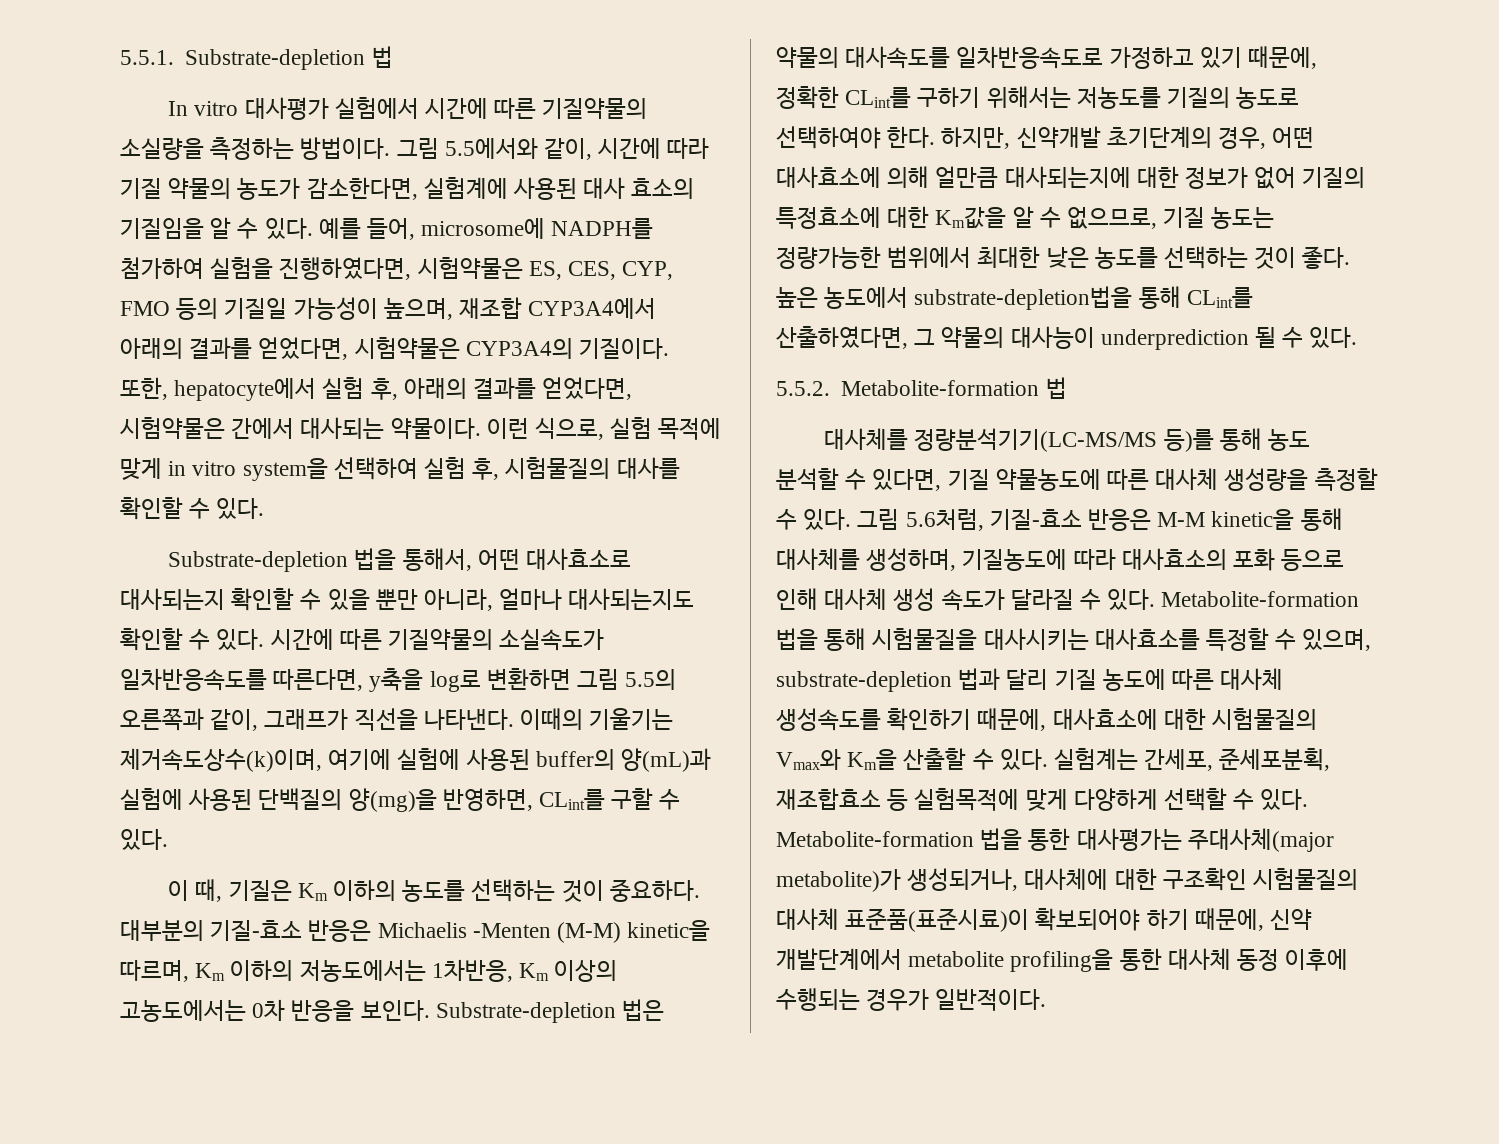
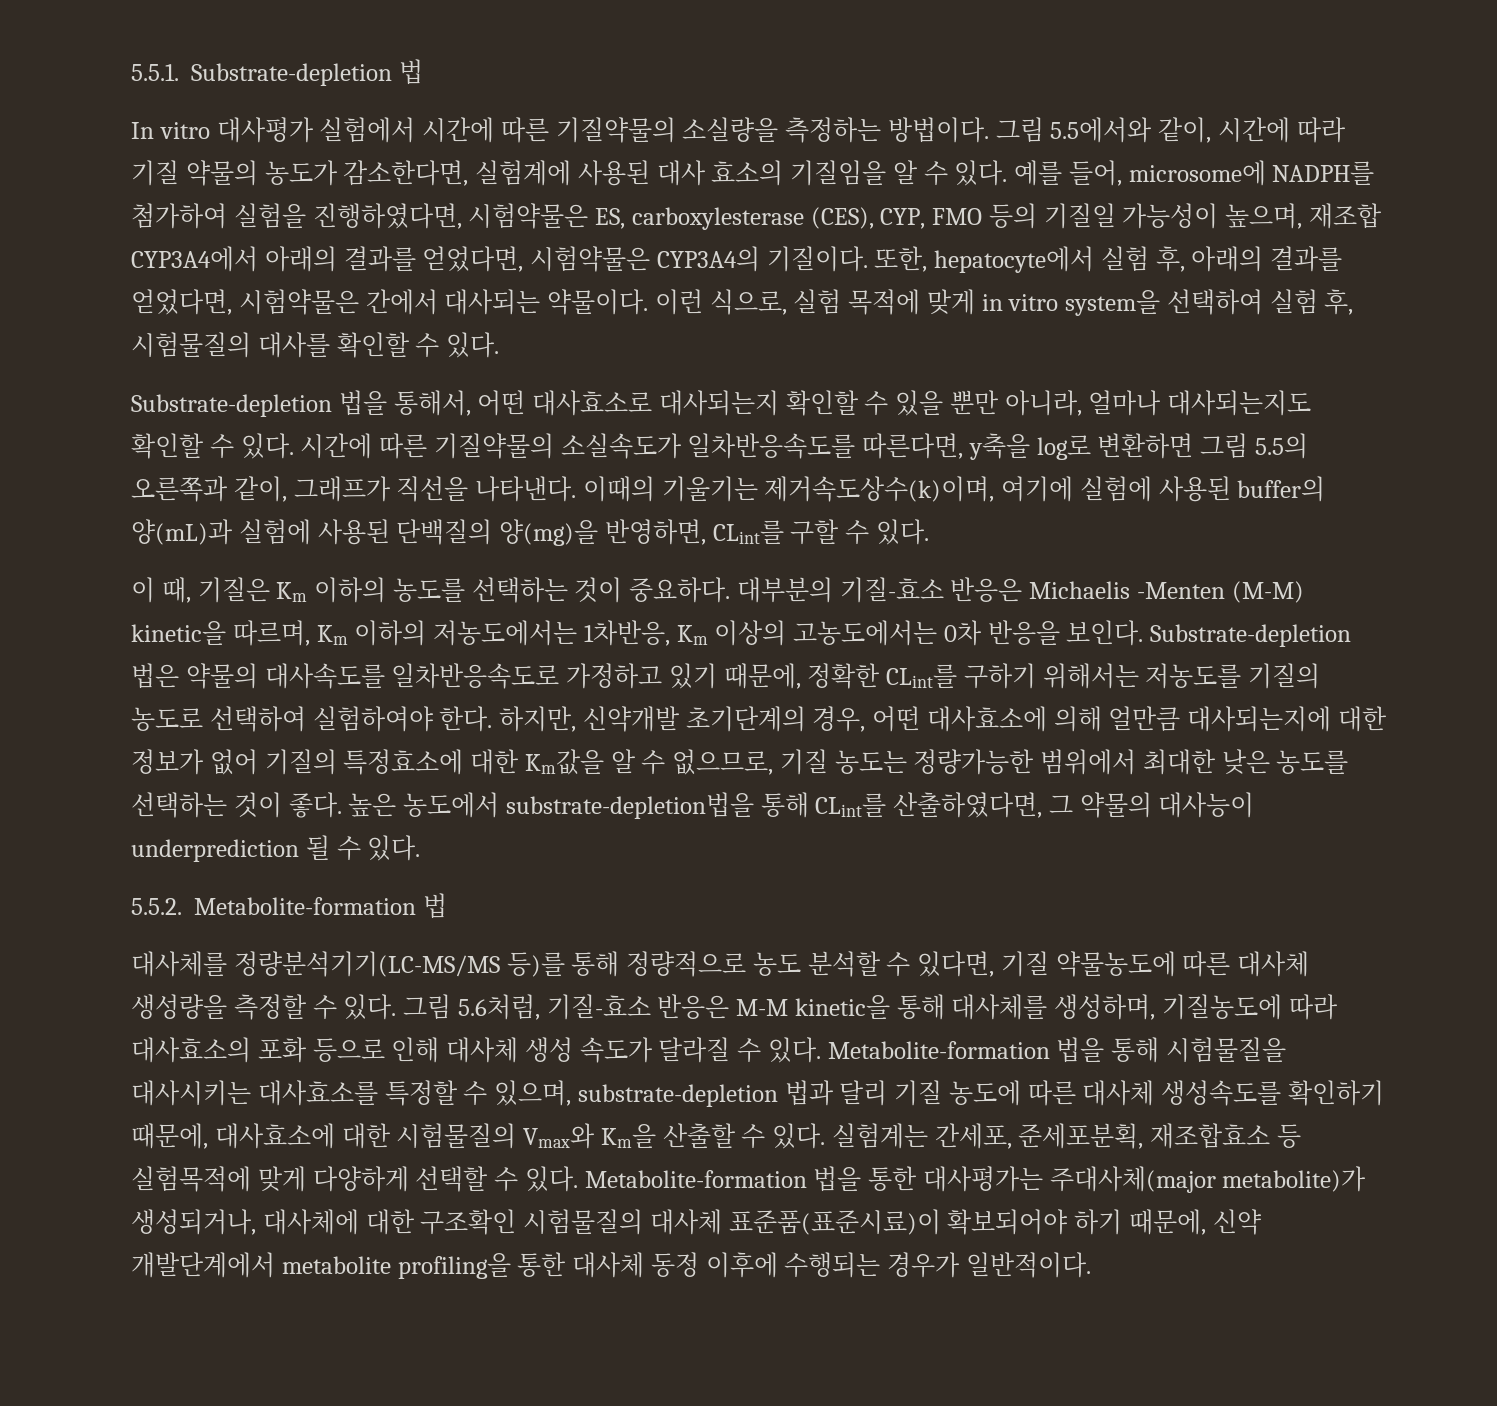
[568,261,617,280] CES, -> [631,207,874,230] carboxylesterase (CES),
[776,126,881,149] 선택하여야 -> [209,706,434,732] 선택하여 실험하여야
(1262, 439) none -> [626,951,746,977] 정량적으로

